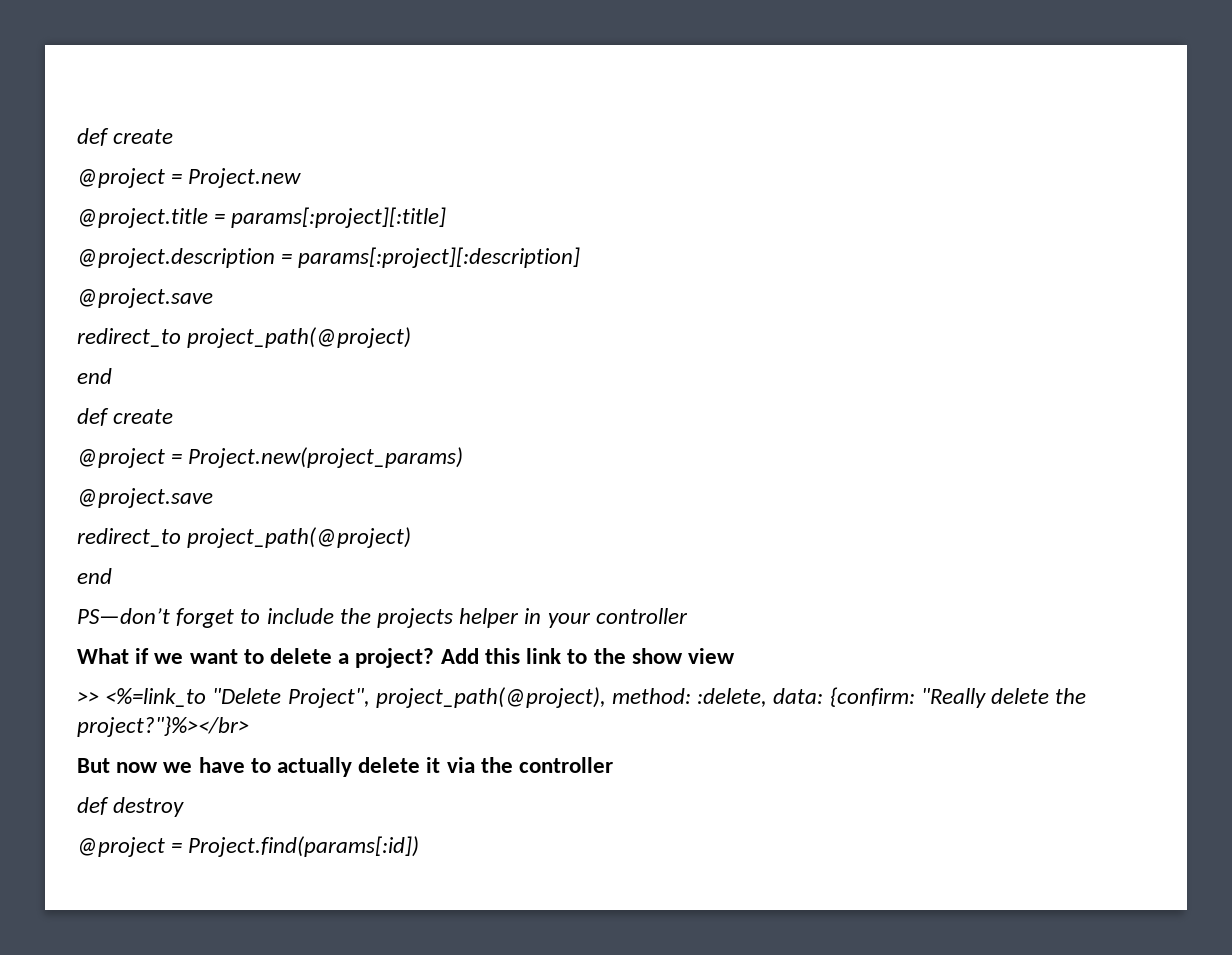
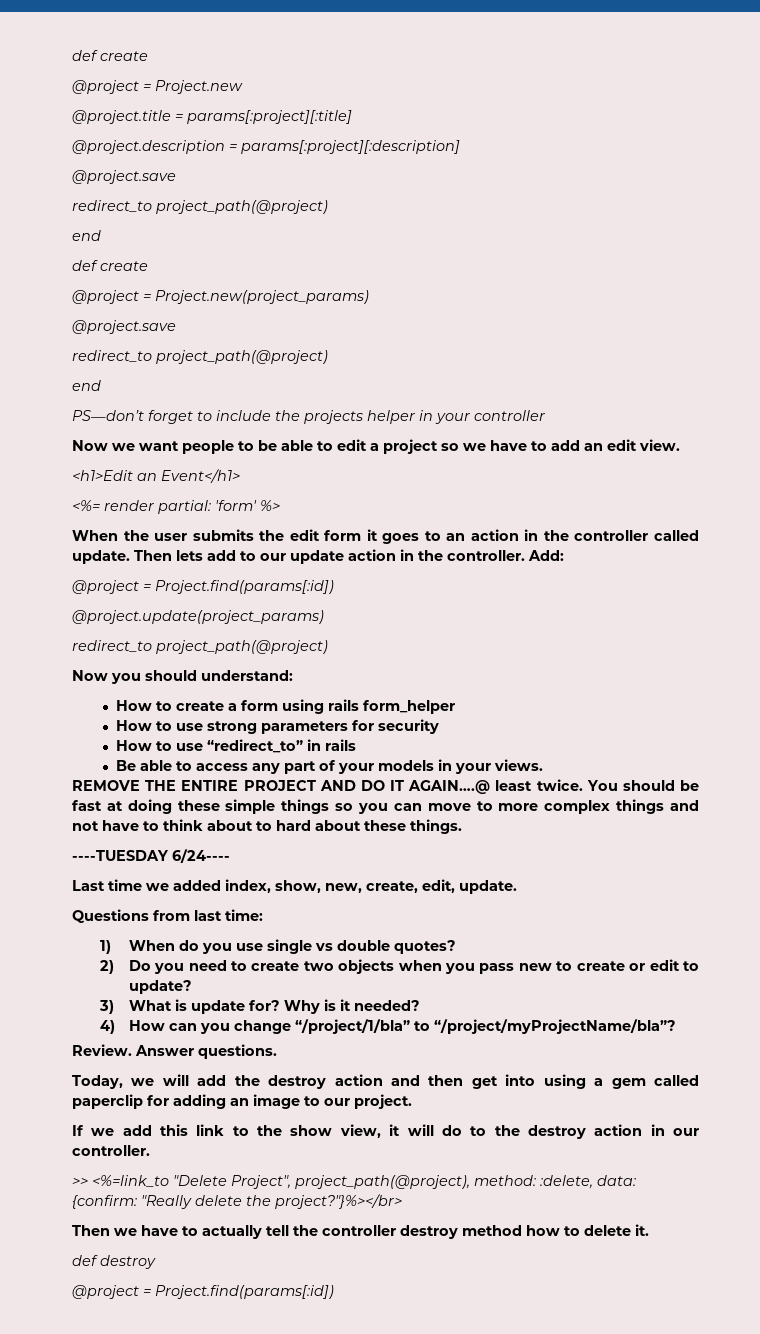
[77,648,479,668] What if we want to delete a project? Add -> [72,439,680,454] [72,469,240,483] [72,500,280,514] [72,529,700,544] [72,549,564,564] [72,580,334,594] [72,610,324,624] [72,640,328,654] [72,670,293,684] [116,699,456,714] [116,719,440,734] [116,739,357,753] [116,759,544,774] [72,779,699,794] [72,799,699,814] [72,819,462,834] [72,849,230,863] [72,879,517,894] [72,909,263,923] [100,939,456,954] [100,959,700,974] [128,980,192,994] [99,999,420,1014] [100,1019,676,1034] [72,1044,277,1059] [72,1074,700,1089] [72,1094,412,1109] [72,1125,152,1136] Now we want people to be able to edit a project so we have to add an edit view. // <h1>Edit an Event</h1> // <%= render partial: 'form' %> // When the user submits the edit form it goes to an action in the controller called update. Then lets add to our update action in the controller. Add: // @project = Project.find(params[:id]) // @project.update(project_params) // redirect_to project_path(@project) // Now you should understand: // How to create a form using rails form_helper // How to use strong parameters for security // How to use “redirect_to” in rails // Be able to access any part of your models in your views. // REMOVE THE ENTIRE PROJECT AND DO IT AGAIN….@ least twice. You should be fast at doing these simple things so you can move to more complex things and not have to think about to hard about these things. // ----TUESDAY 6/24---- // Last time we added index, show, new, create, edit, update. // Questions from last time: // 1) When do you use single vs double quotes? // 2) Do you need to create two objects when you pass new to create or edit to update? // 3) What is update for? Why is it needed? // 4) How can you change “/project/1/bla” to “/project/myProjectName/bla”? // Review. Answer questions. // Today, we will add the destroy action and then get into using a gem called paperclip for adding an image to our project. // If we add
[687,648,735,664] view -> [339,1124,700,1139] [72,1145,150,1156] view, it will do to the destroy action in our controller.
[77,758,159,773] But now -> [72,1225,110,1236] Then
[358,757,614,773] delete it via the controller -> [266,1224,649,1239] tell the controller destroy method how to delete it.

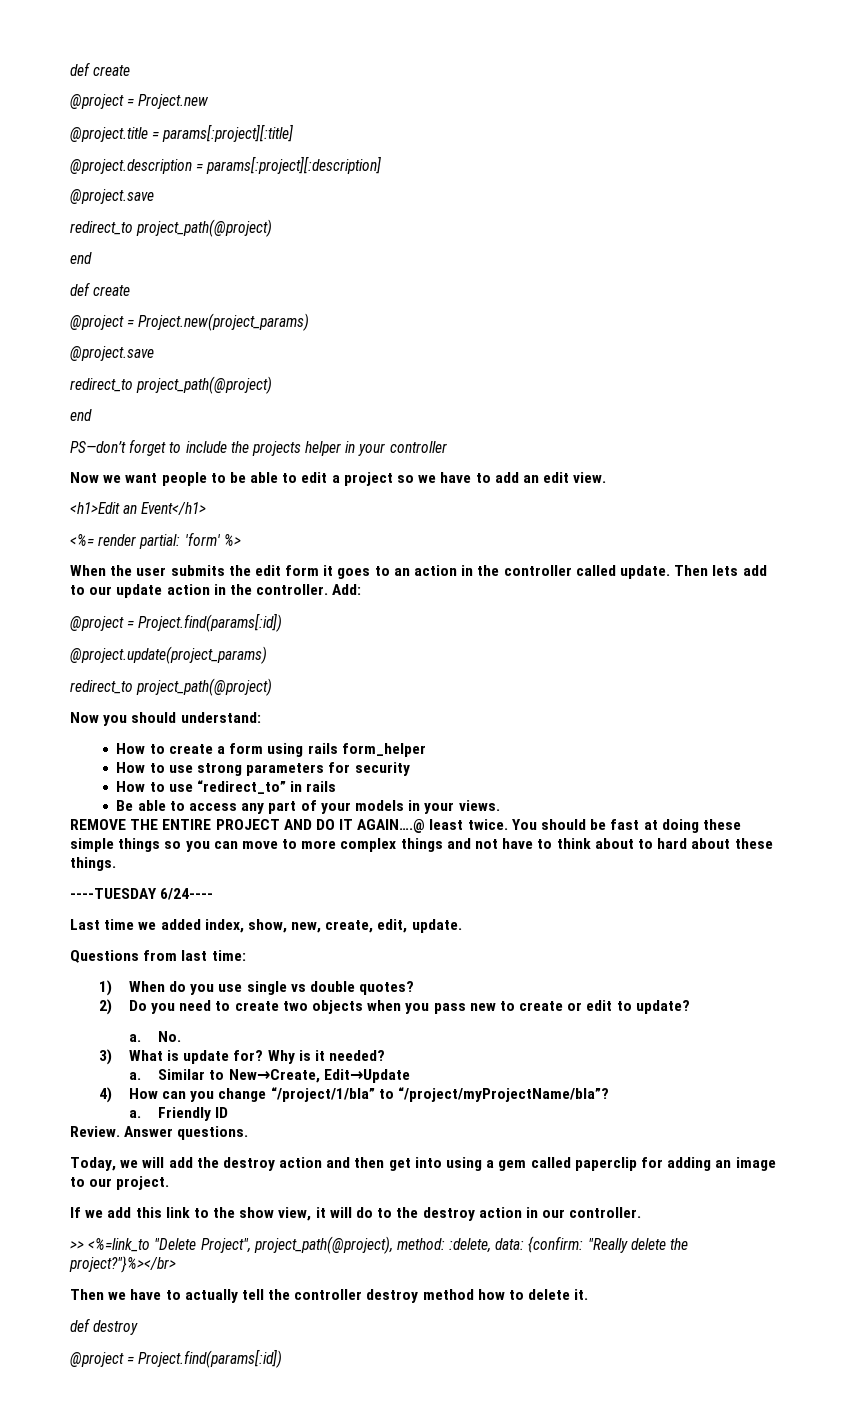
(192, 987) none -> [128,1031,182,1042] // a. No.
(420, 1005) none -> [128,1069,410,1083] // a. Similar to New→Create, Edit→Update
(676, 1026) none -> [128,1107,229,1121] // a. Friendly ID

